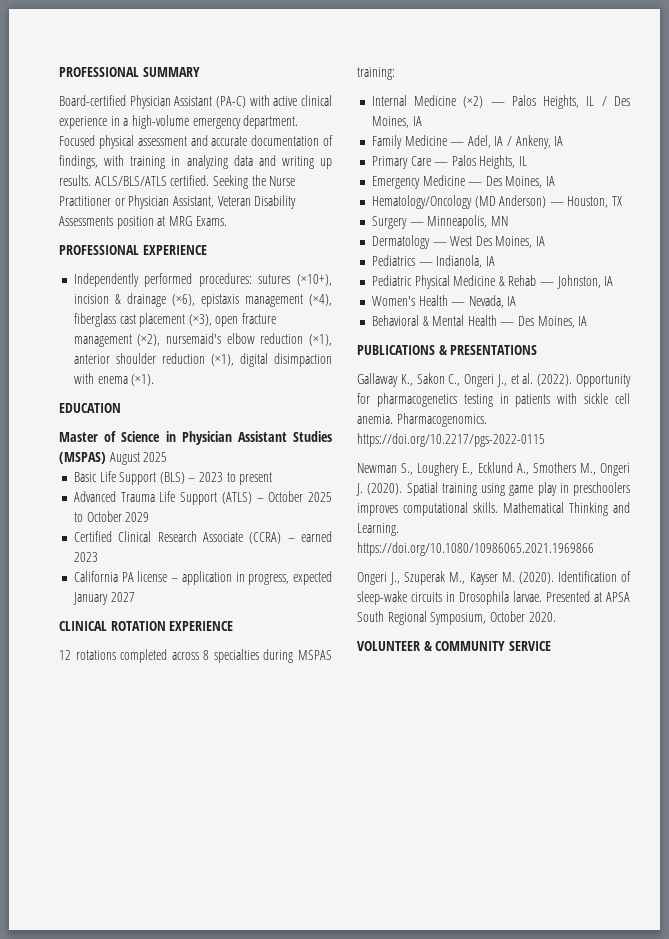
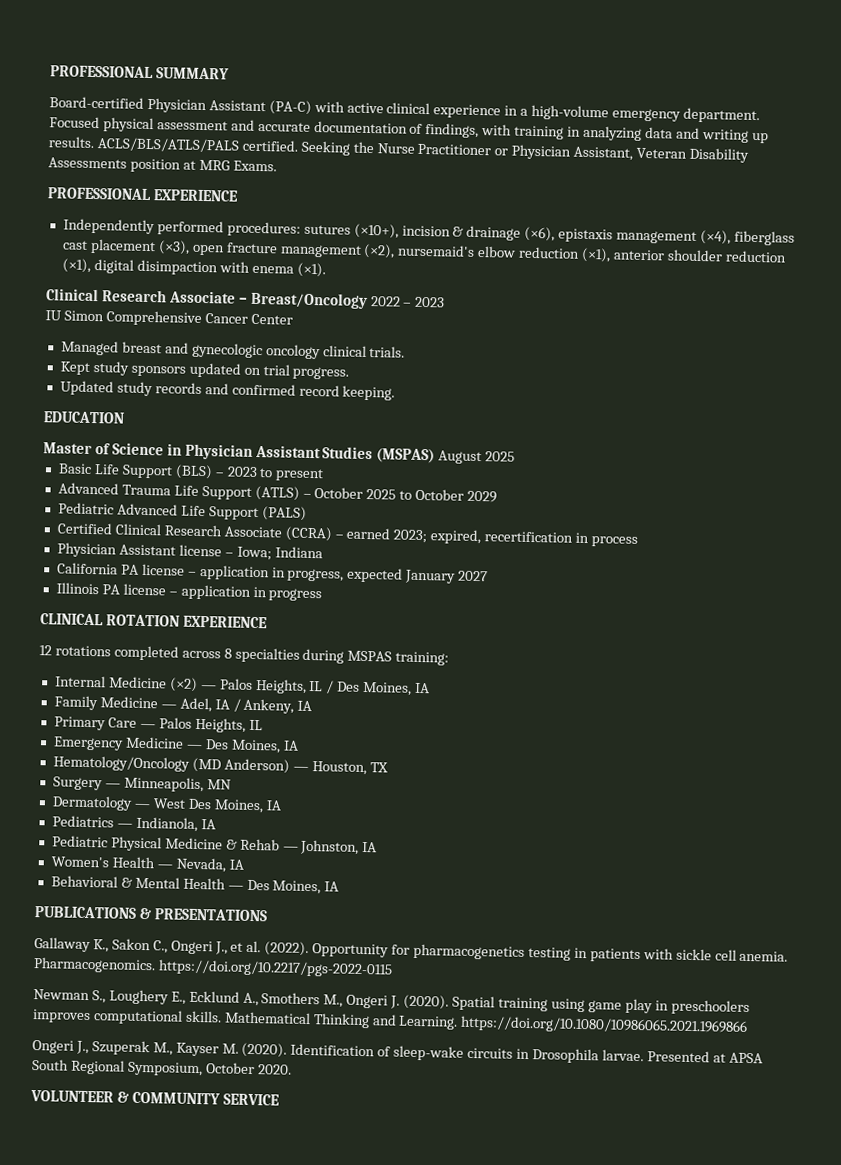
[94,176,167,186] ACLS/BLS/ATLS -> [96,137,240,153] ACLS/BLS/ATLS/PALS
(155, 380) none -> [46,288,446,309] [45,310,293,326] [60,340,406,360] [59,361,350,380] [59,380,396,401] // Clinical Research Associate – Breast/Oncology 2022 – 2023 // IU Simon Comprehensive Cancer Center // Managed breast and gynecologic oncology clinical trials. // Kept study sponsors updated on trial progress. // Updated study records and confirmed record keeping.
(150, 517) none -> [57,502,307,521] // Pediatric Advanced Life Support (PALS)
[73,552,98,562] 2023 -> [393,529,639,547] [56,542,323,561] 2023; expired, recertification in process // Physician Assistant license – Iowa; Indiana
(135, 597) none -> [55,582,323,602] // Illinois PA license – application in progress

